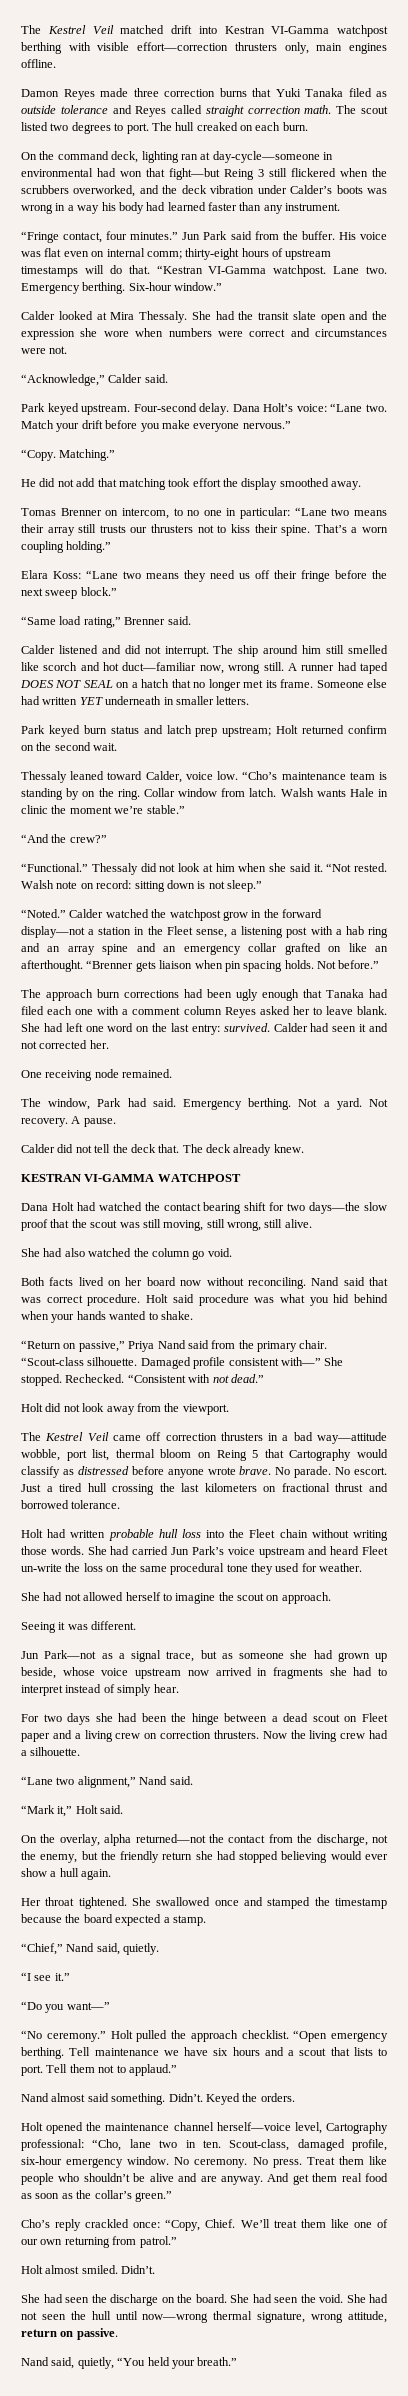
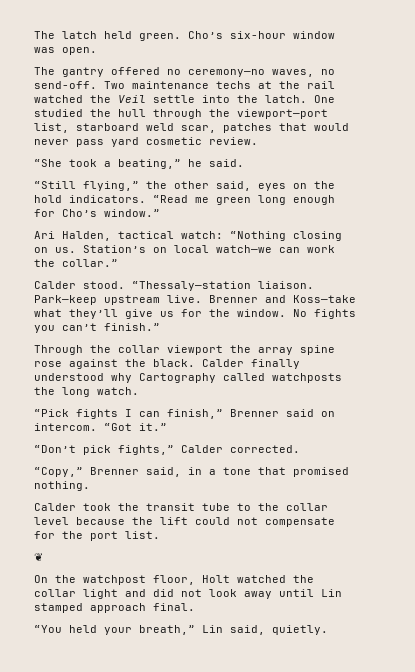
[21,25,388,37] [21,42,387,54] [21,59,56,68] [21,88,387,100] [21,105,388,117] [21,122,308,134] [21,151,333,163] [21,168,387,180] [21,185,388,197] [21,202,341,214] [21,231,387,243] [21,248,332,260] [21,265,387,277] [21,282,223,294] [21,311,387,323] [21,328,387,340] [21,346,68,354] [21,374,168,386] [21,403,387,415] [21,420,291,432] [21,449,116,461] [21,478,362,490] [21,507,387,519] [21,524,389,536] [21,541,112,553] [21,570,387,582] [21,587,117,599] [21,616,191,628] [21,645,389,657] [21,662,389,674] [20,679,387,691] [21,696,250,705] [21,725,387,737] [21,742,118,751] [21,771,388,783] [21,788,389,800] [21,805,185,814] [21,834,107,843] [21,863,387,875] [21,880,262,892] [21,909,322,921] [21,926,388,938] [21,943,388,955] [21,960,380,972] [21,989,388,1001] [21,1006,387,1018] [21,1023,388,1035] [21,1040,109,1049] [21,1069,173,1081] [21,1098,388,1110] [21,1116,116,1127] [21,1144,304,1156] [21,1174,241,1182] [21,1202,388,1214] [21,1219,312,1231] [21,1248,232,1260] [21,1277,389,1289] [21,1294,388,1306] [21,1311,193,1323] [21,1340,328,1352] [21,1357,344,1369] [21,1374,264,1386] [21,1403,229,1415] [21,1432,388,1444] [21,1449,388,1461] [21,1466,387,1478] [21,1483,388,1495] [21,1500,121,1509] [21,1529,389,1541] [21,1546,388,1558] [21,1563,363,1575] [21,1592,331,1604] [21,1621,137,1633] [21,1650,387,1662] [21,1667,387,1679] [21,1684,179,1696] [21,1713,389,1725] [21,1730,388,1742] [21,1747,81,1756] [21,1776,193,1788] [21,1805,124,1817] [21,1834,388,1846] [21,1851,388,1863] [21,1868,112,1880] [21,1897,387,1909] [21,1914,206,1926] [21,1943,160,1955] [21,1972,70,1981] [21,2001,110,2013] [21,2030,388,2042] [21,2047,387,2059] [21,2064,177,2076] [21,2093,295,2105] [21,2122,388,2134] [21,2139,387,2151] [21,2156,387,2168] [21,2173,388,2185] [21,2190,172,2202] [21,2219,388,2231] [21,2236,177,2248] [21,2265,156,2274] [21,2294,388,2306] [21,2311,387,2323] [21,2328,118,2340] [21,2357,238,2369] The Kestrel Veil matched drift into Kestran VI-Gamma watchpost berthing with visible effort—correction thrusters only, main engines offline. // Damon Reyes made three correction burns that Yuki Tanaka filed as outside tolerance and Reyes called straight correction math. The scout listed two degrees to port. The hull creaked on each burn. // On the command deck, lighting ran at day-cycle—someone in environmental had won that fight—but Reing 3 still flickered when the scrubbers overworked, and the deck vibration under Calder’s boots was wrong in a way his body had learned faster than any instrument. // “Fringe contact, four minutes.” Jun Park said from the buffer. His voice was flat even on internal comm; thirty-eight hours of upstream timestamps will do that. “Kestran VI-Gamma watchpost. Lane two. Emergency berthing. Six-hour window.” // Calder looked at Mira Thessaly. She had the transit slate open and the expression she wore when numbers were correct and circumstances were not. // “Acknowledge,” Calder said. // Park keyed upstream. Four-second delay. Dana Holt’s voice: “Lane two. Match your drift before you make everyone nervous.” // “Copy. Matching.” // He did not add that matching took effort the display smoothed away. // Tomas Brenner on intercom, to no one in particular: “Lane two means their array still trusts our thrusters not to kiss their spine. That’s a worn coupling holding.” // Elara Koss: “Lane two means they need us off their fringe before the next sweep block.” // “Same load rating,” Brenner said. // Calder listened and did not interrupt. The ship around him still smelled like scorch and hot duct—familiar now, wrong still. A runner had taped DOES NOT SEAL on a hatch that no longer met its frame. Someone else had written YET underneath in smaller letters. // Park keyed burn status and latch prep upstream; Holt returned confirm on the second wait. // Thessaly leaned toward Calder, voice low. “Cho’s maintenance team is standing by on the ring. Collar window from latch. Walsh wants Hale in clinic the moment we’re stable.” // “And the crew?” // “Functional.” Thessaly did not look at him when she said it. “Not rested. Walsh note on record: sitting down is not sleep.” // “Noted.” Calder watched the watchpost grow in the forward display—not a station in the Fleet sense, a listening post with a hab ring and an array spine and an emergency collar grafted on like an afterthought. “Brenner gets liaison when pin spacing holds. Not before.” // The approach burn corrections had been ugly enough that Tanaka had filed each one with a comment column Reyes asked her to leave blank. She had left one word on the last entry: survived. Calder had seen it and not corrected her. // One receiving node remained. // The window, Park had said. Emergency berthing. Not a yard. Not recovery. A pause. // Calder did not tell the deck that. The deck already knew. // KESTRAN VI-GAMMA WATCHPOST // Dana Holt had watched the contact bearing shift for two days—the slow proof that the scout was still moving, still wrong, still alive. // She had also watched the column go void. // Both facts lived on her board now without reconciling. Nand said that was correct procedure. Holt said procedure was what you hid behind when your hands wanted to shake. // “Return on passive,” Priya Nand said from the primary chair. “Scout-class silhouette. Damaged profile consistent with—” She stopped. Rechecked. “Consistent with not dead.” // Holt did not look away from the viewport. // The Kestrel Veil came off correction thrusters in a bad way—attitude wobble, port list, thermal bloom on Reing 5 that Cartography would classify as distressed before anyone wrote brave. No parade. No escort. Just a tired hull crossing the last kilometers on fractional thrust and borrowed tolerance. // Holt had written probable hull loss into the Fleet chain without writing those words. She had carried Jun Park’s voice upstream and heard Fleet un-write the loss on the same procedural tone they used for weather. // She had not allowed herself to imagine the scout on approach. // Seeing it was different. // Jun Park—not as a signal trace, but as someone she had grown up beside, whose voice upstream now arrived in fragments she had to interpret instead of simply hear. // For two days she had been the hinge between a dead scout on Fleet paper and a living crew on correction thrusters. Now the living crew had a silhouette. // “Lane two alignment,” Nand said. // “Mark it,” Holt said. // On the overlay, alpha returned—not the contact from the discharge, not the enemy, but the friendly return she had stopped believing would ever show a hull again. // Her throat tightened. She swallowed once and stamped the timestamp because the board expected a stamp. // “Chief,” Nand said, quietly. // “I see it.” // “Do you want—” // “No ceremony.” Holt pulled the approach checklist. “Open emergency berthing. Tell maintenance we have six hours and a scout that lists to port. Tell them not to applaud.” // Nand almost said something. Didn’t. Keyed the orders. // Holt opened the maintenance channel herself—voice level, Cartography professional: “Cho, lane two in ten. Scout-class, damaged profile, six-hour emergency window. No ceremony. No press. Treat them like people who shouldn’t be alive and are anyway. And get them real food as soon as the collar’s green.” // Cho’s reply crackled once: “Copy, Chief. We’ll treat them like one of our own returning from patrol.” // Holt almost smiled. Didn’t. // She had seen the discharge on the board. She had seen the void. She had not seen the hull until now—wrong thermal signature, wrong attitude, return on passive. // Nand said, quietly, “You held your breath.” -> [34,31,335,41] [34,47,97,55] [34,67,335,77] [34,81,335,89] [34,95,335,103] [34,109,328,119] [34,123,349,133] [34,137,258,147] [34,159,244,169] [34,181,335,191] [34,195,335,205] [34,209,160,217] [34,231,342,241] [34,245,335,253] [34,259,118,267] [34,281,314,291] [34,295,356,305] [34,309,356,319] [34,323,160,333] [34,345,335,355] [34,359,300,369] [34,373,342,383] [34,387,139,397] [34,409,335,419] [34,423,167,431] [34,445,300,455] [34,467,349,477] [34,481,90,491] [34,503,328,511] [34,517,335,527] [34,531,160,541] [34,553,43,561] [34,575,314,585] [34,589,342,599] [34,603,195,613] [34,625,328,635] The latch held green. Cho’s six-hour window was open. // The gantry offered no ceremony—no waves, no send-off. Two maintenance techs at the rail watched the Veil settle into the latch. One studied the hull through the viewport—port list, starboard weld scar, patches that would never pass yard cosmetic review. // “She took a beating,” he said. // “Still flying,” the other said, eyes on the hold indicators. “Read me green long enough for Cho’s window.” // Ari Halden, tactical watch: “Nothing closing on us. Station’s on local watch—we can work the collar.” // Calder stood. “Thessaly—station liaison. Park—keep upstream live. Brenner and Koss—take what they’ll give us for the window. No fights you can’t finish.” // Through the collar viewport the array spine rose against the black. Calder finally understood why Cartography called watchposts the long watch. // “Pick fights I can finish,” Brenner said on intercom. “Got it.” // “Don’t pick fights,” Calder corrected. // “Copy,” Brenner said, in a tone that promised nothing. // Calder took the transit tube to the collar level because the lift could not compensate for the port list. // ❦ // On the watchpost floor, Holt watched the collar light and did not look away until Lin stamped approach final. // “You held your breath,” Lin said, quietly.

